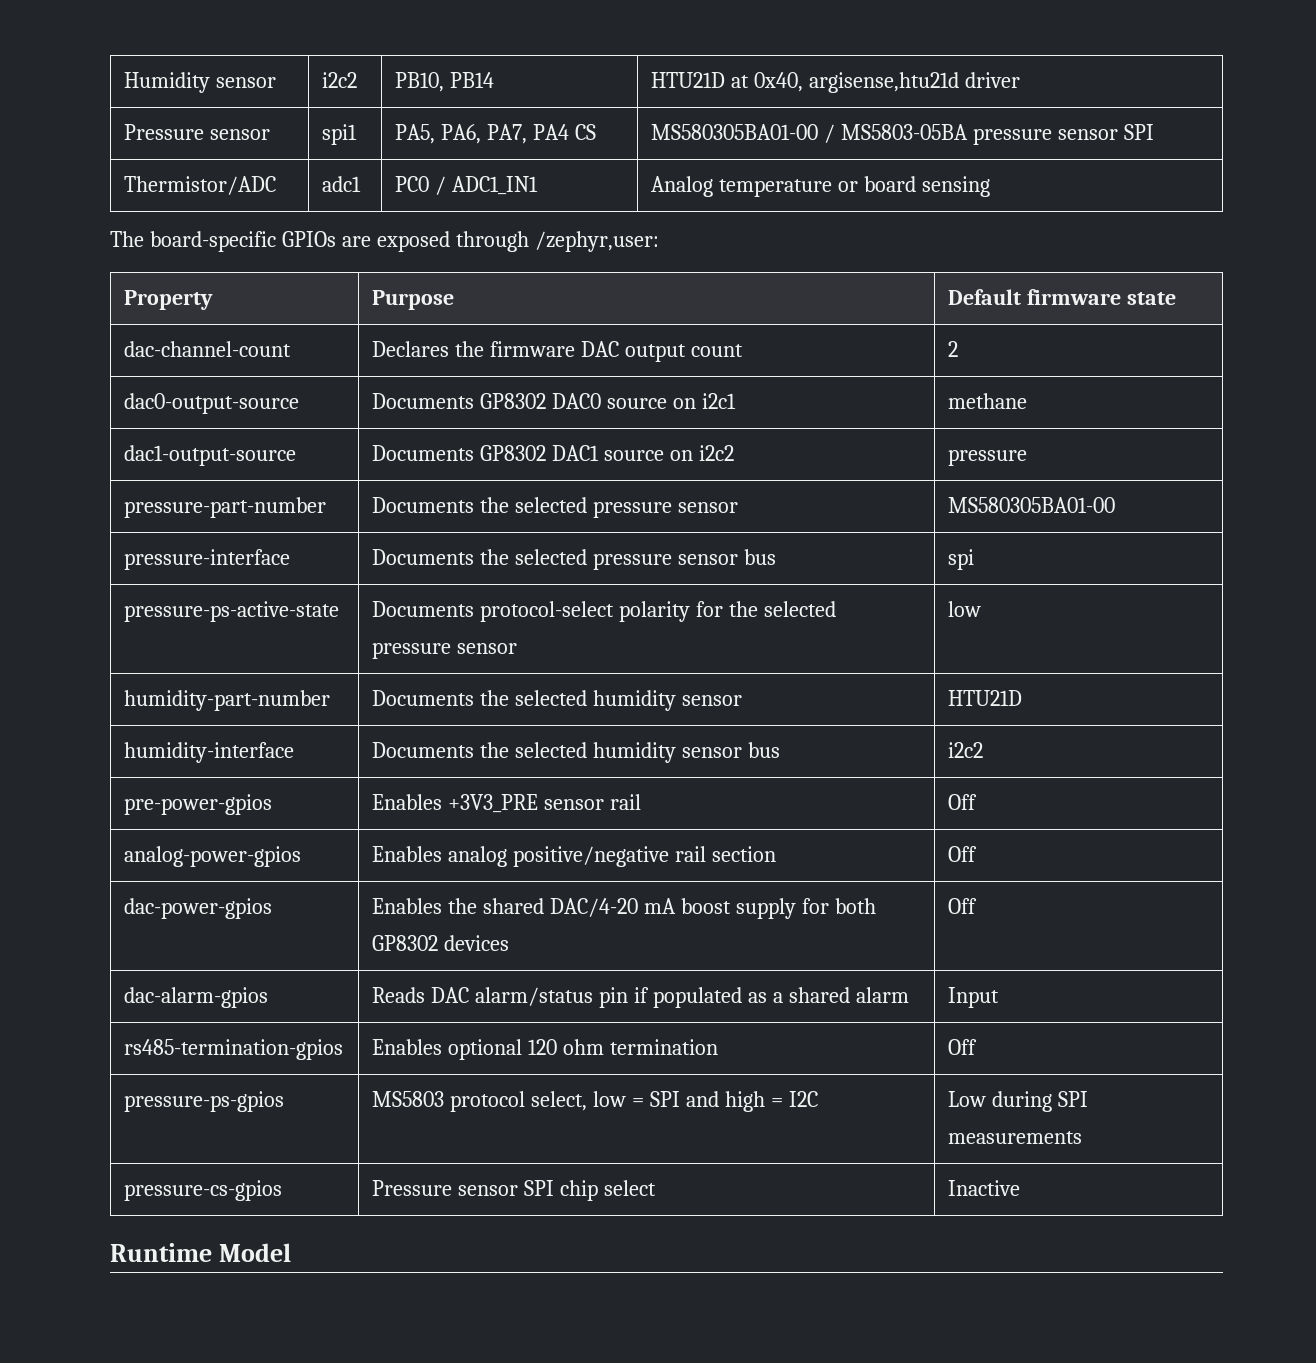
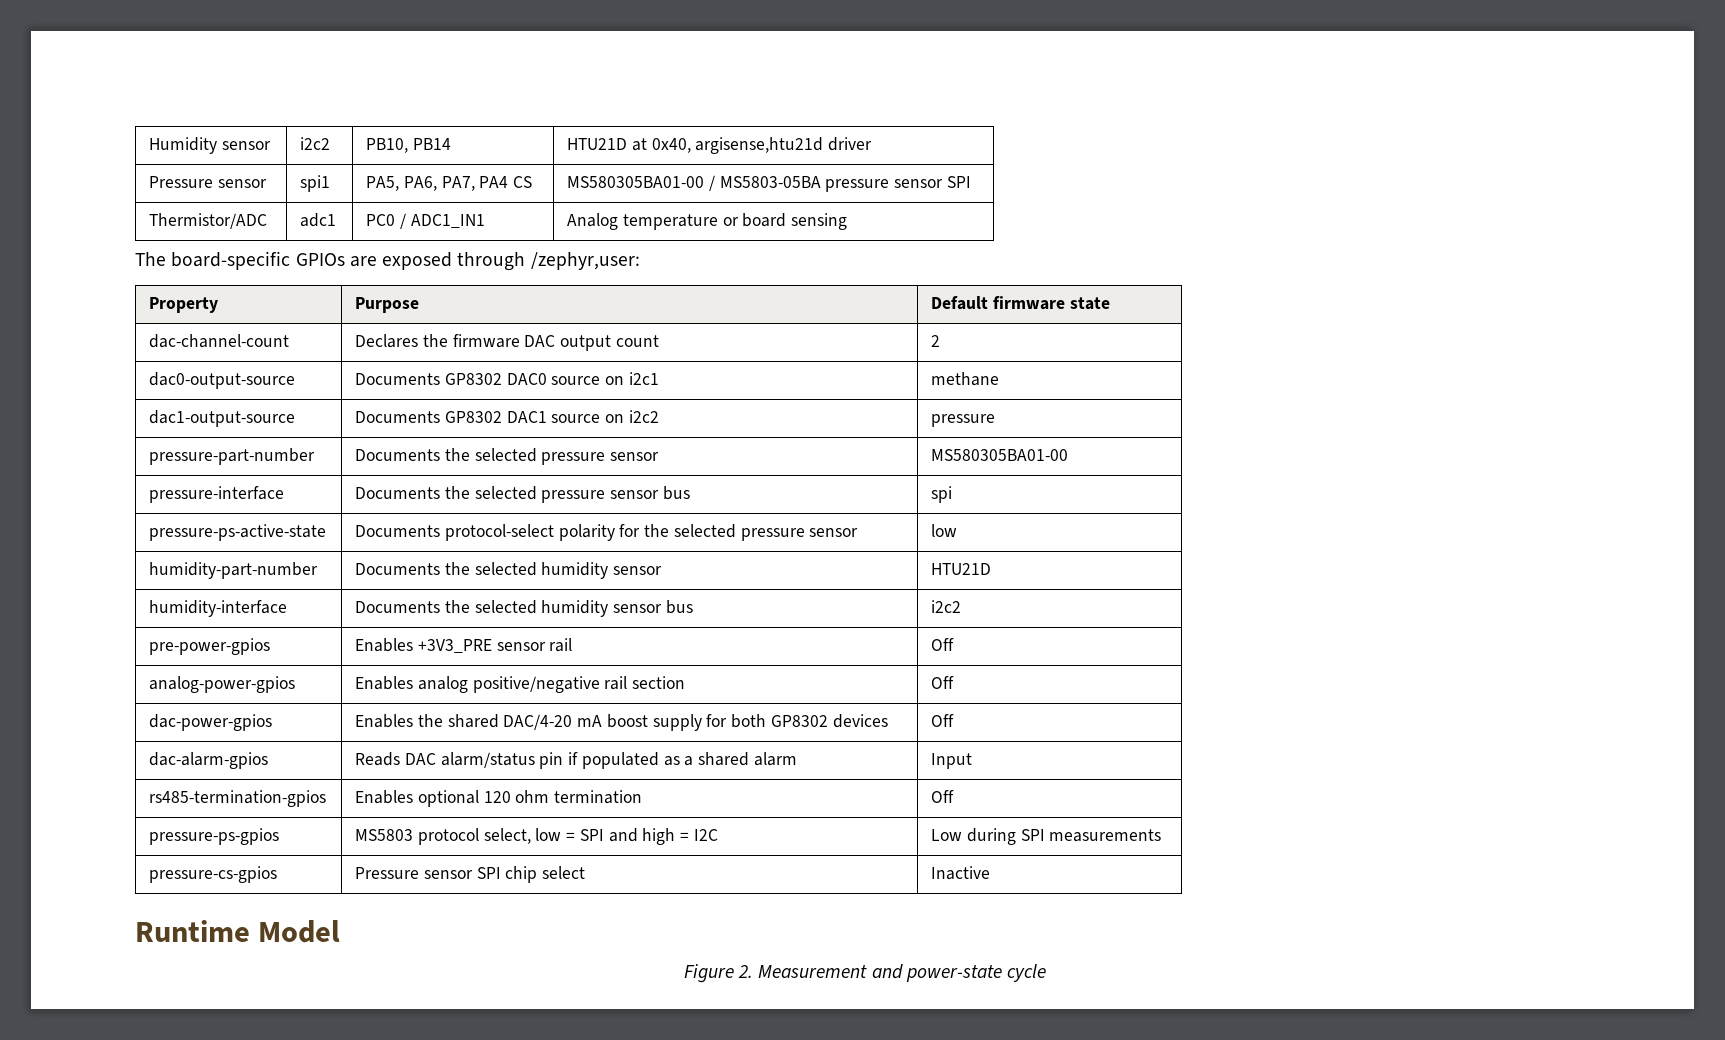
(291, 1252) none -> [683,964,1047,983] // Figure 2. Measurement and power-state cycle

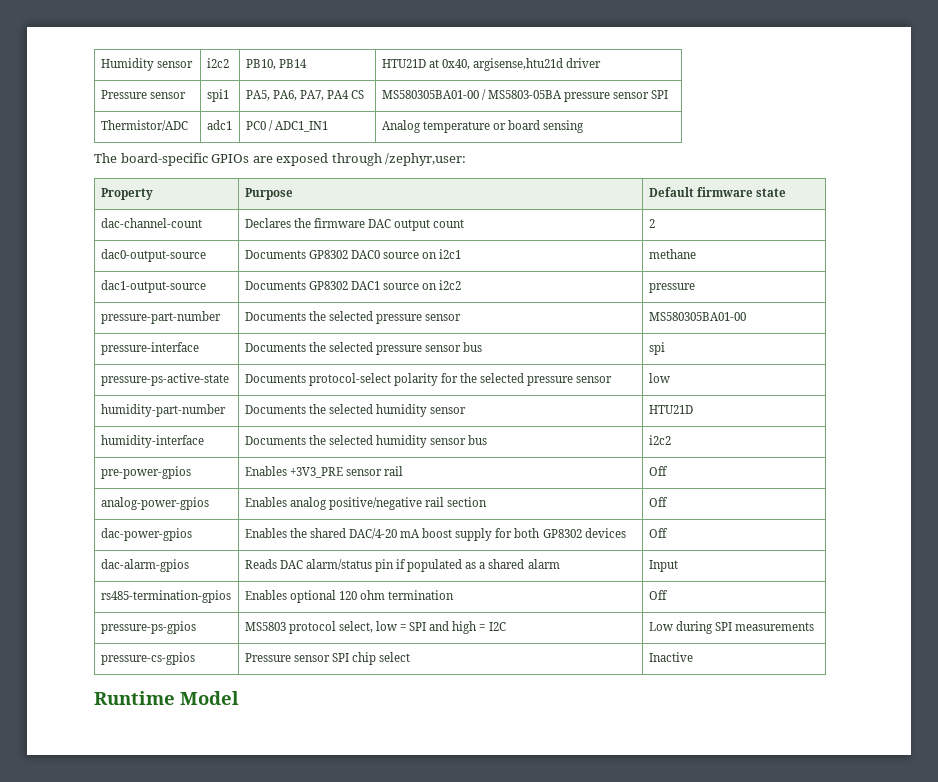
[683,964,1047,983] // Figure 2. Measurement and power-state cycle -> (239, 698) none

